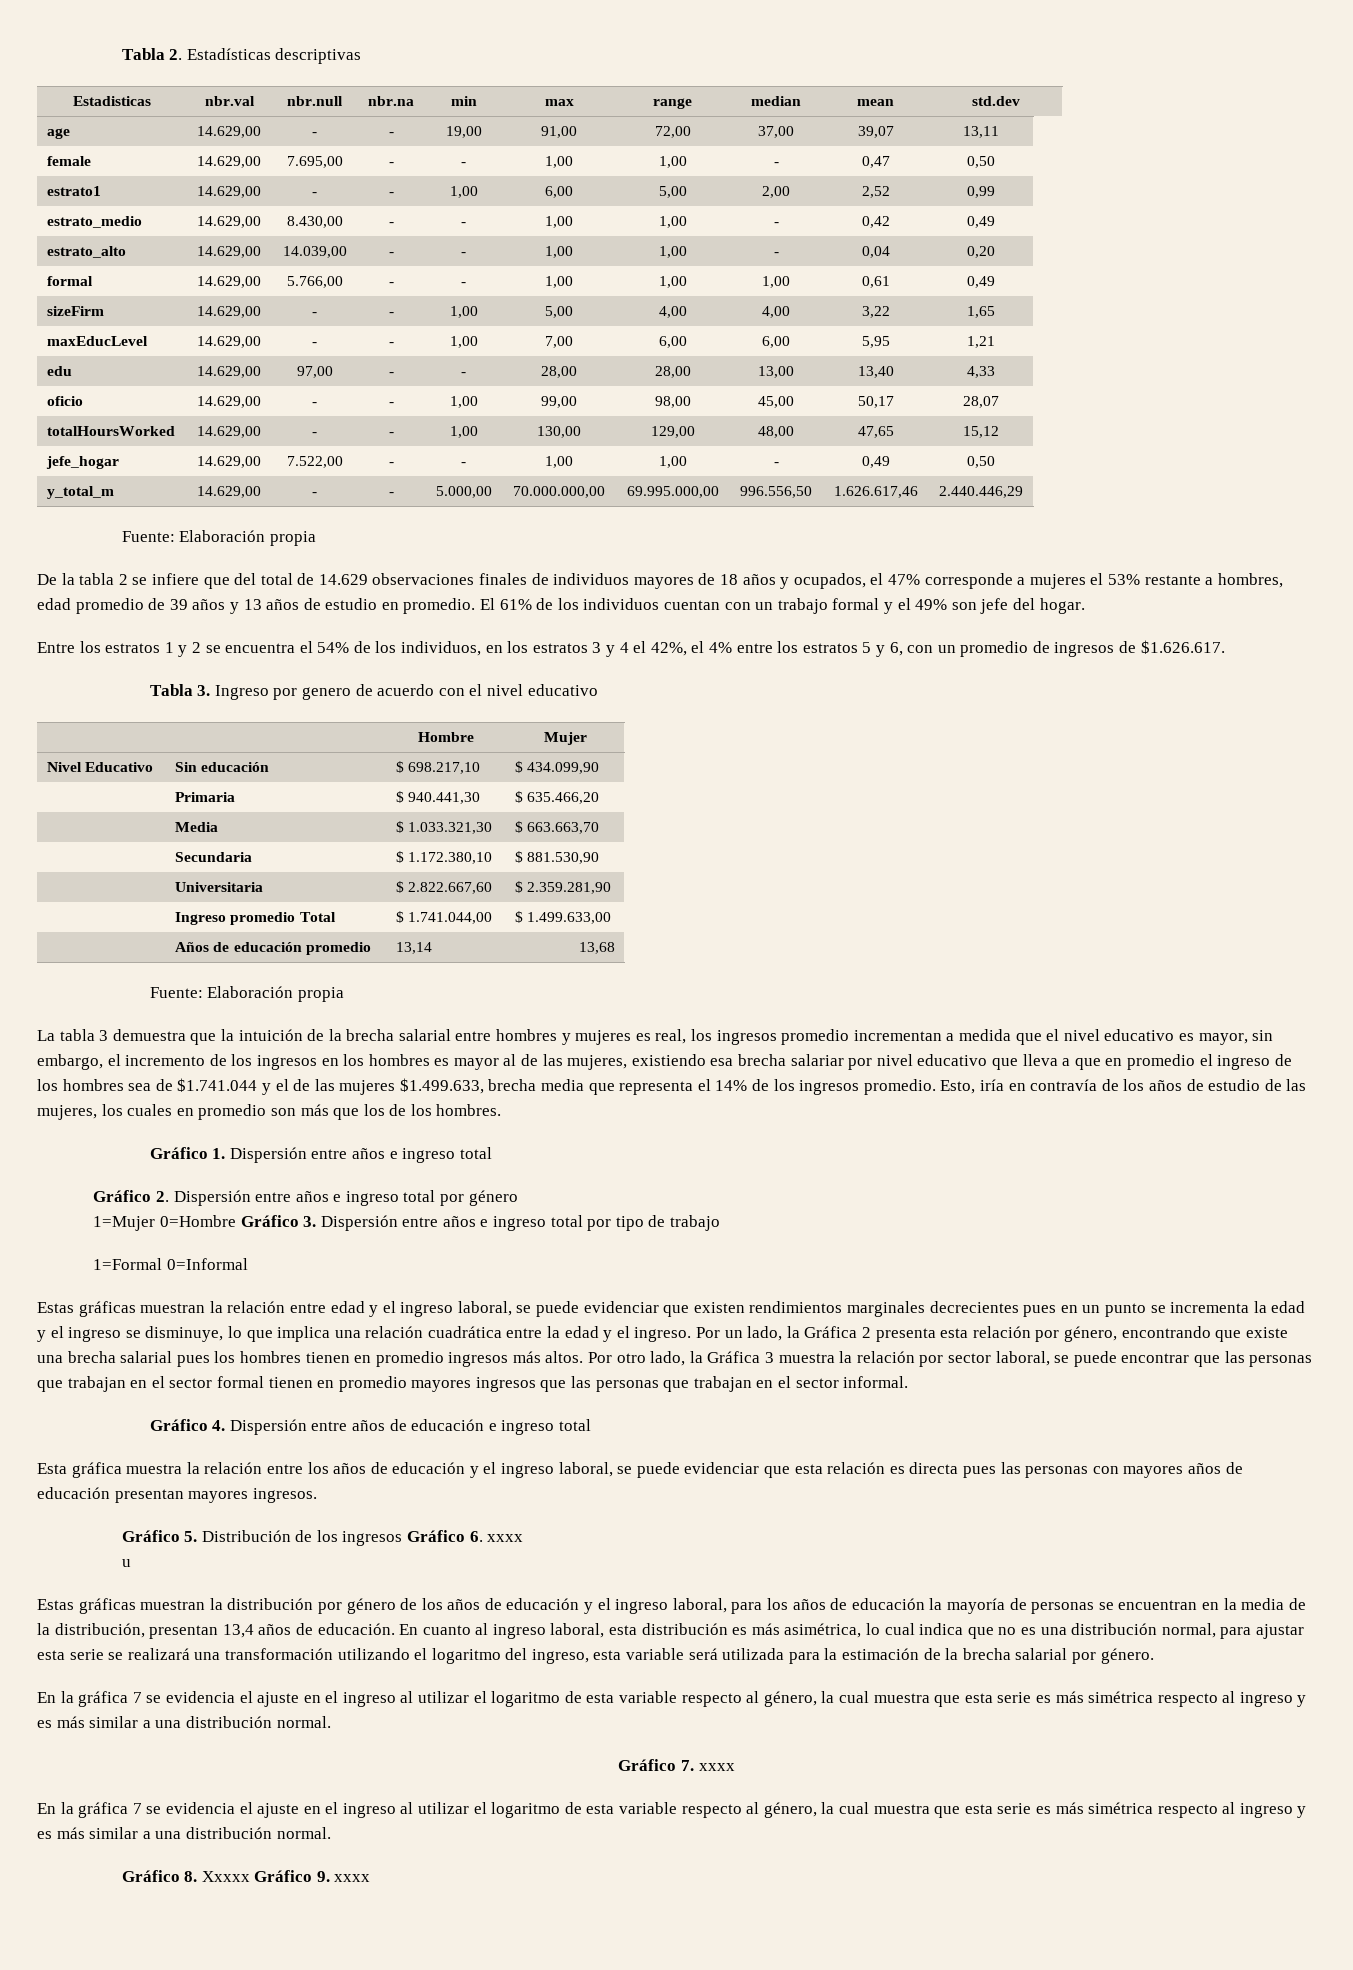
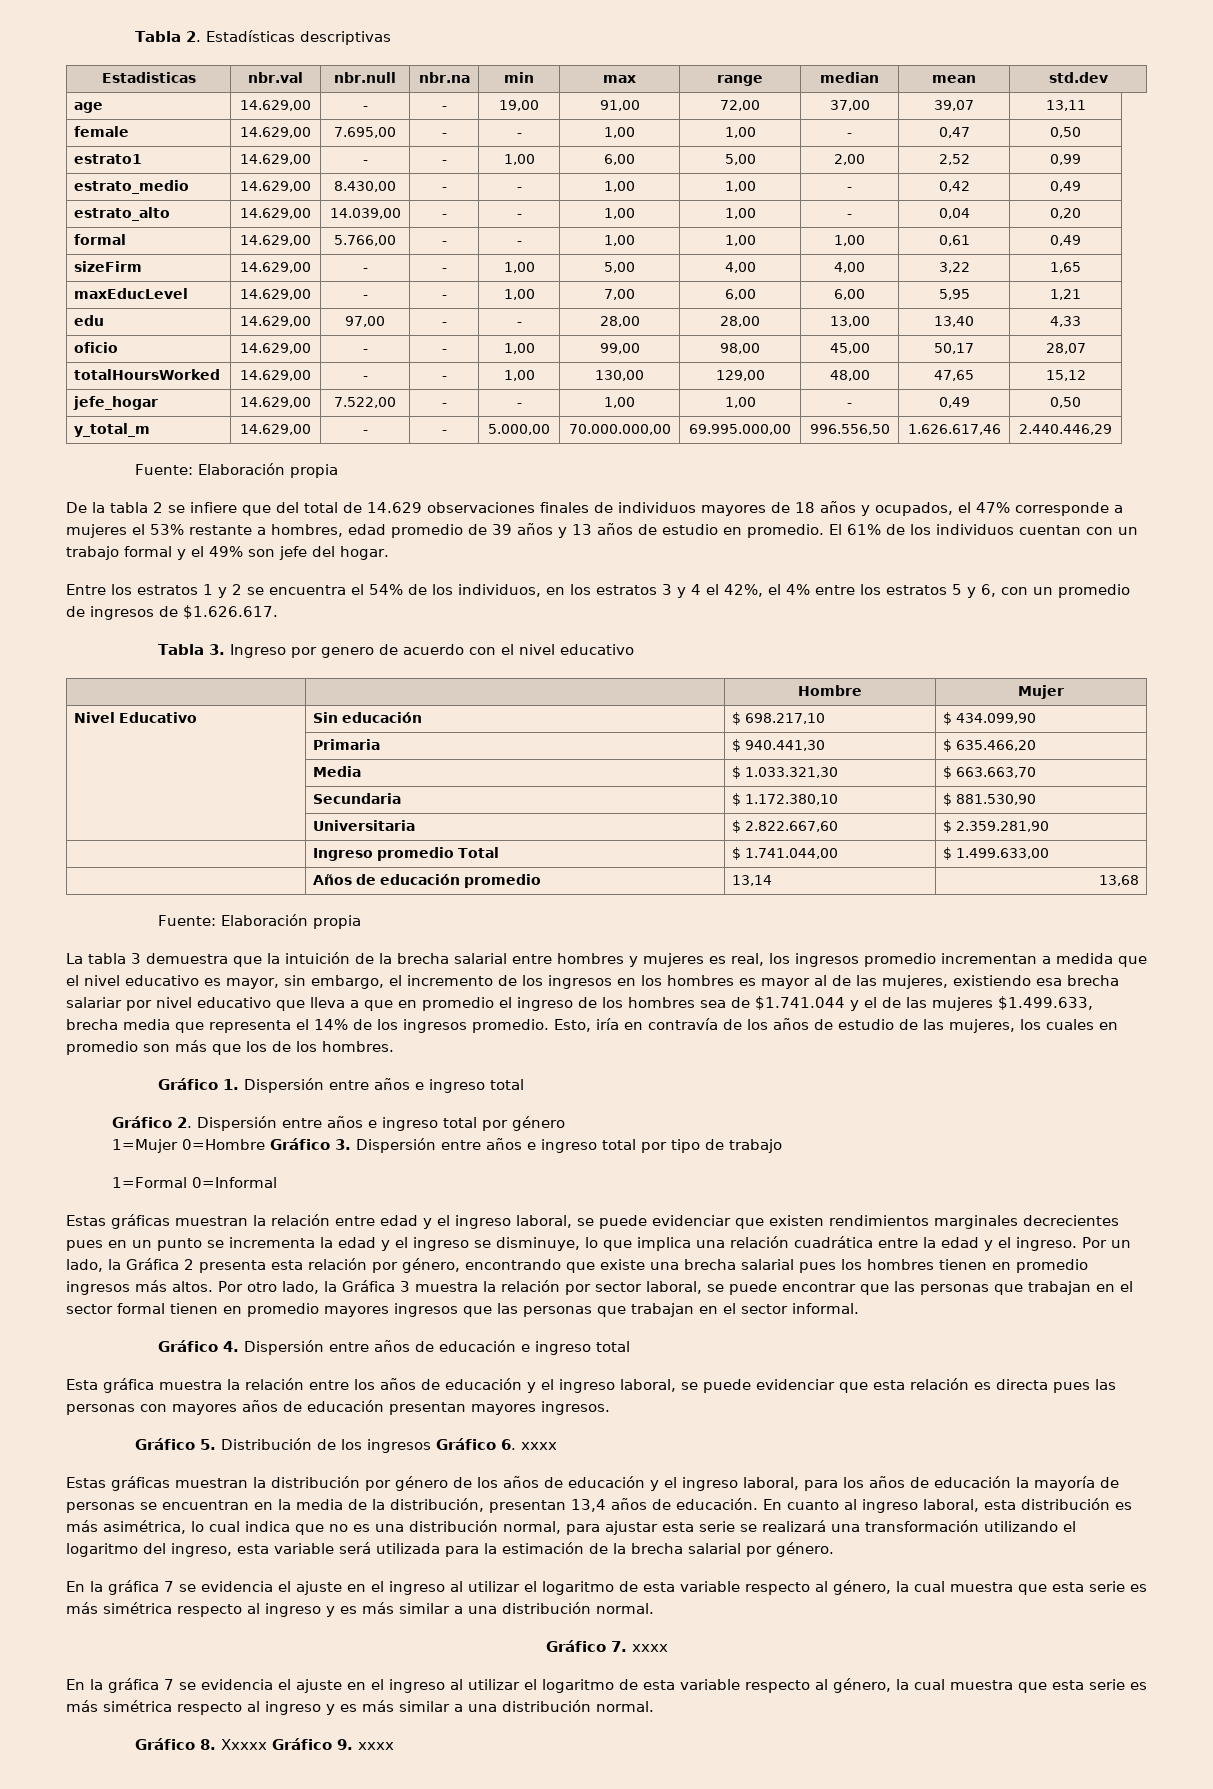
[121,1559,131,1567] // u -> (557, 1446) none

